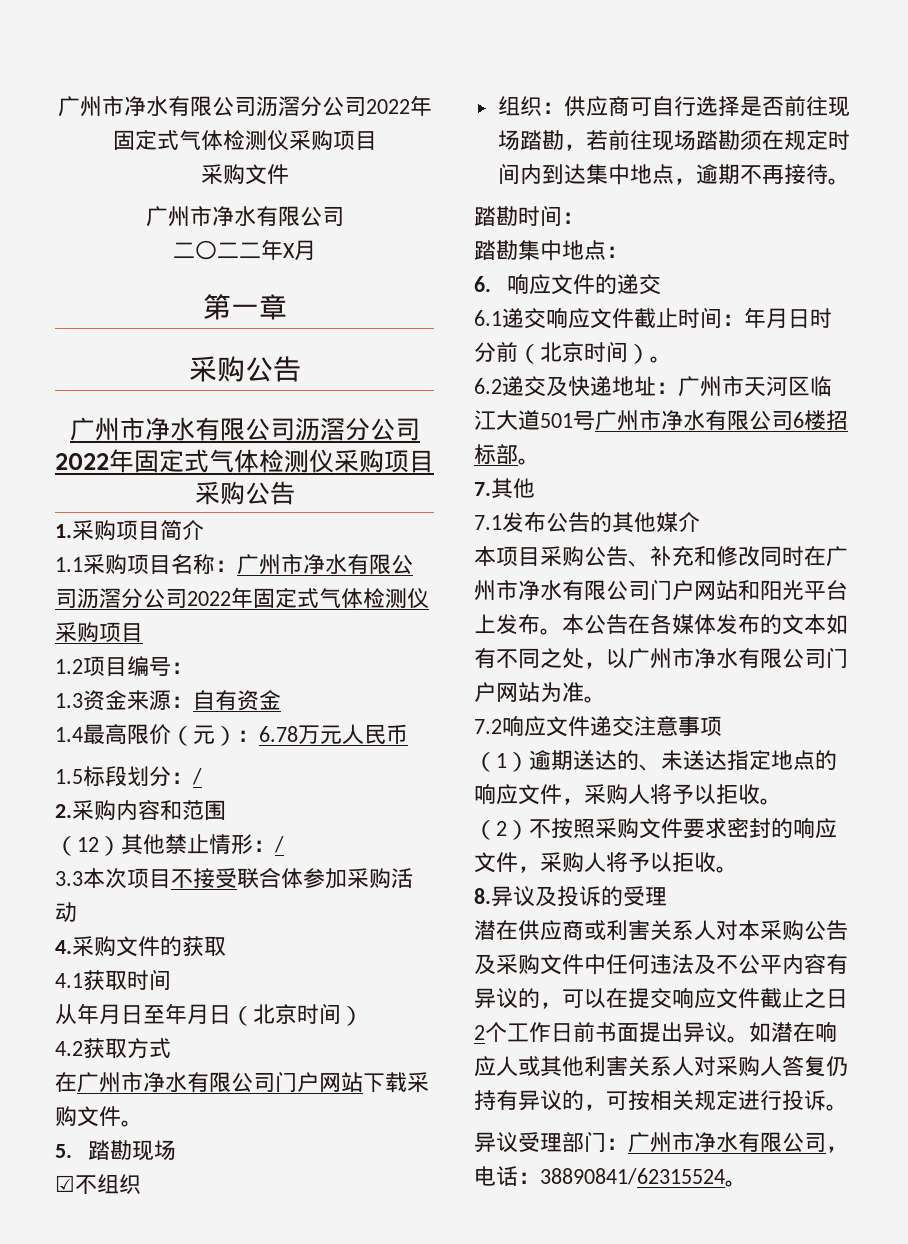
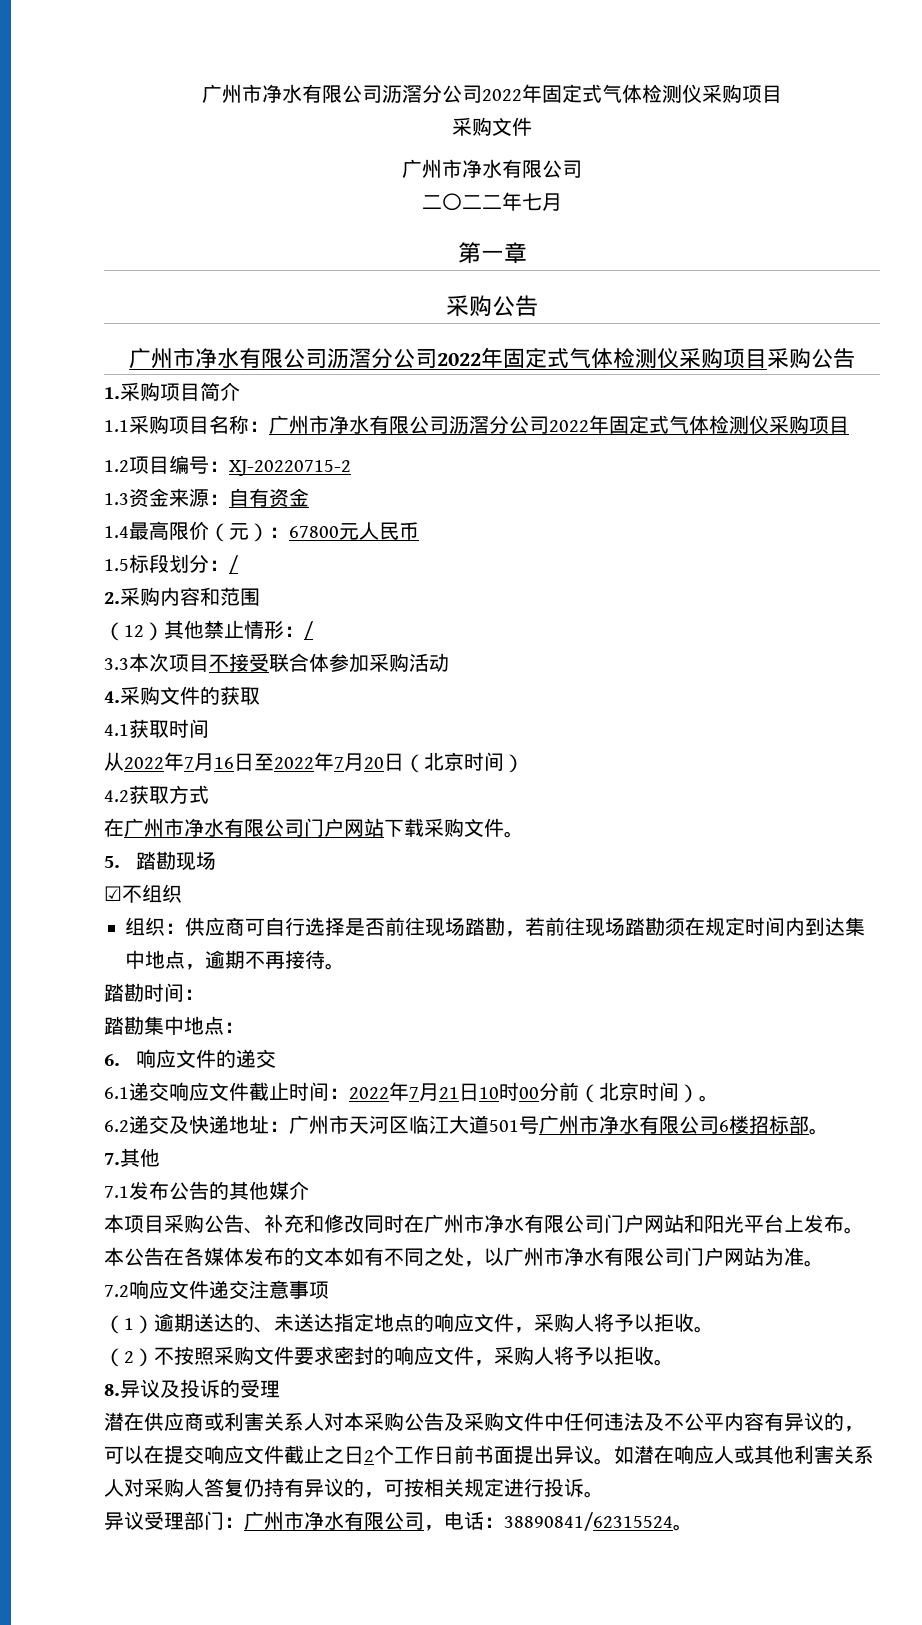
[283,243,295,258] X -> [522,193,542,211] 七
(193, 668) none -> [229,460,351,476] XJ-20220715-2
[259,725,320,744] 6.78万 -> [289,526,339,538] 67800
[77,1003,209,1025] 年月日至年月 -> [124,752,384,771] 2022年7月16日至2022年7月20
[744,307,832,329] 年月日时 -> [349,1082,539,1101] 2022年7月21日10时00

